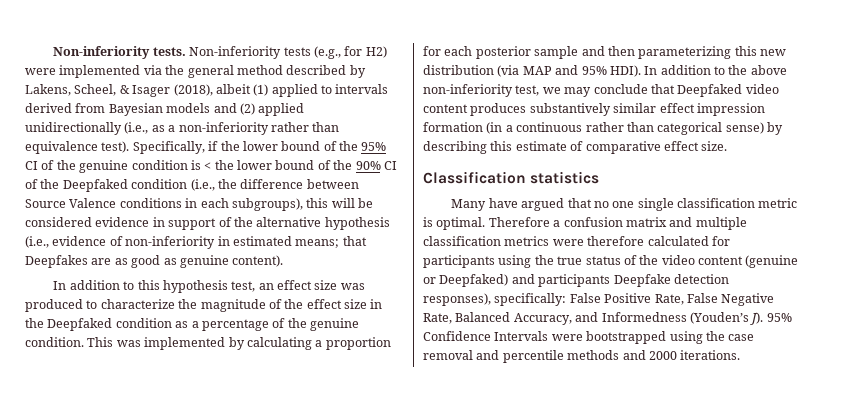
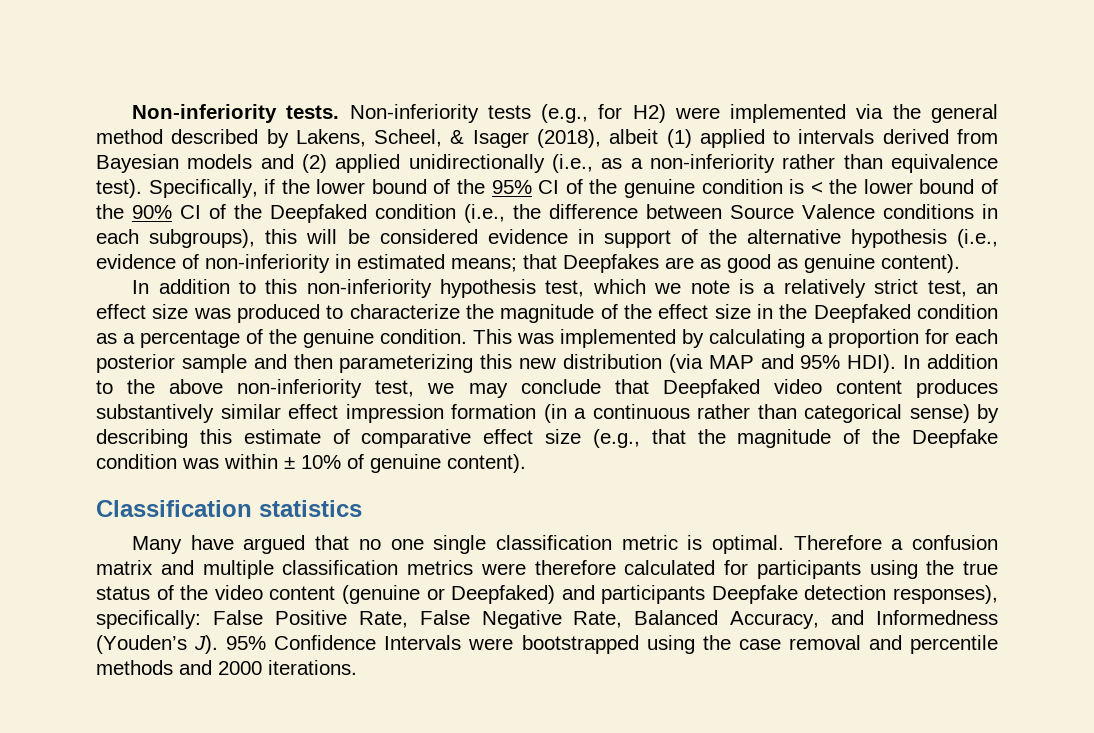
(160, 285) none -> [306,279,432,298] non-inferiority
(256, 286) none -> [592,279,967,298] which we note is a relatively strict test,
[701,141,728,151] size. -> [545,429,998,448] [96,454,526,473] size (e.g., that the magnitude of the Deepfake condition was within ± 10% of genuine content).

